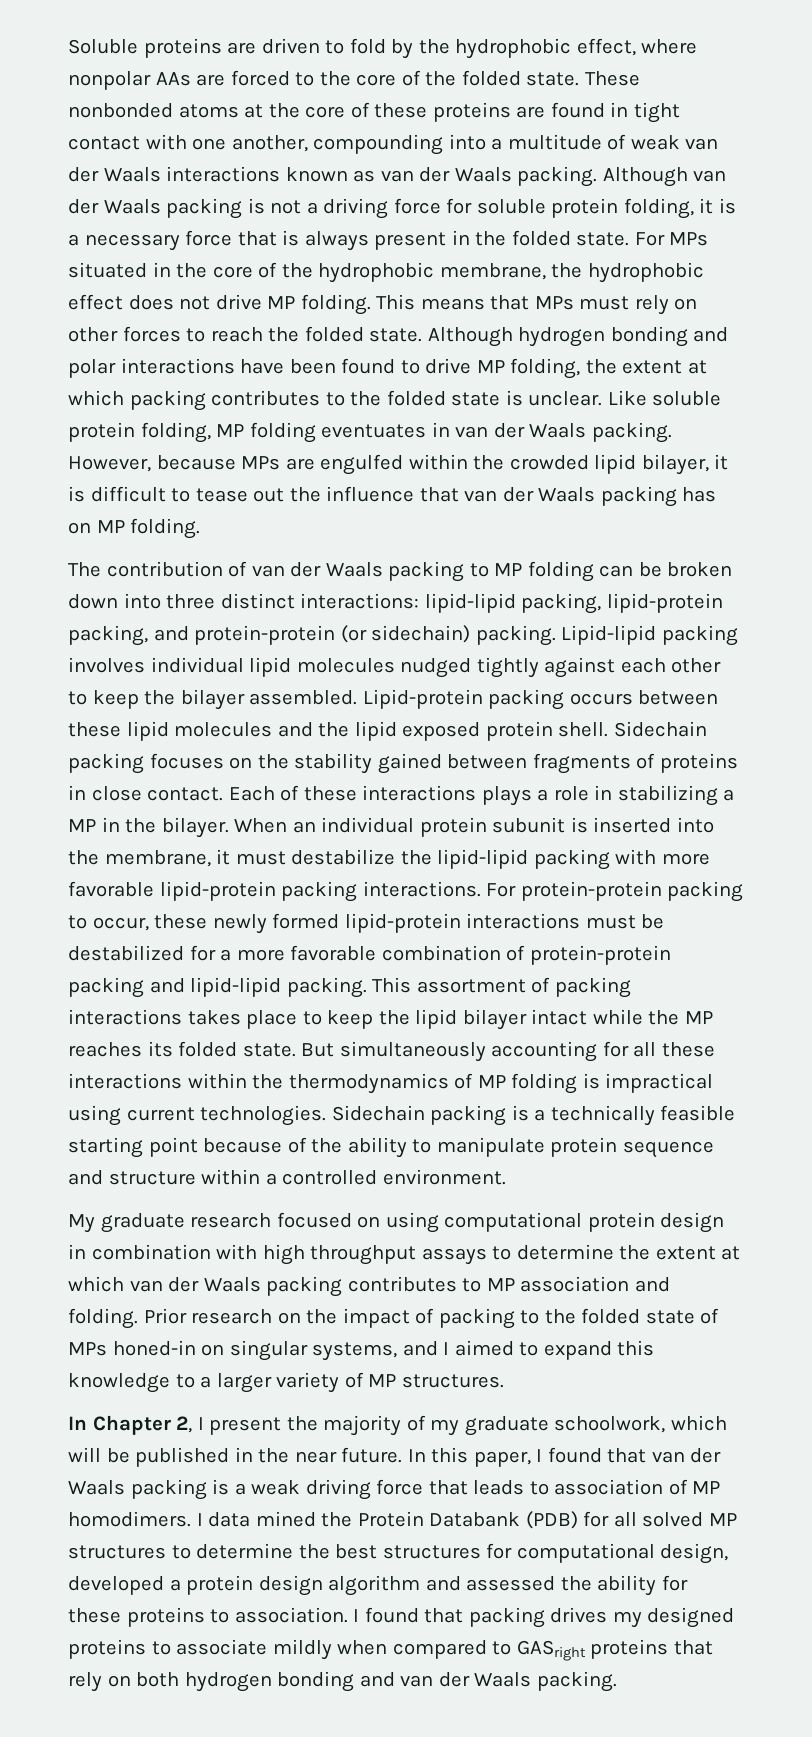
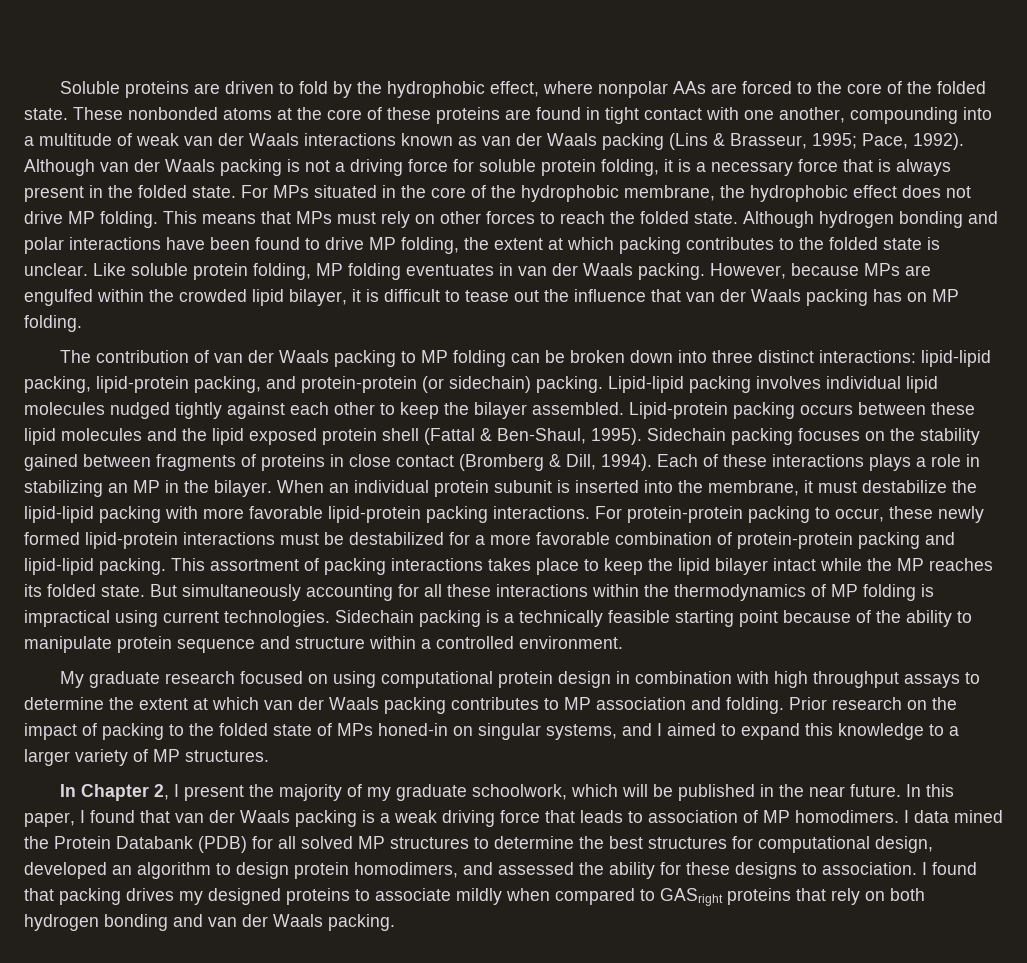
[517,166,598,187] packing. -> [602,133,964,150] packing (Lins & Brasseur, 1995; Pace, 1992).
[558,722,609,737] shell. -> [382,428,642,445] shell (Fattal & Ben-Shaul, 1995).
[147,787,224,801] contact. -> [396,454,652,471] contact (Bromberg & Dill, 1994).
[723,789,735,801] a -> [108,483,128,493] an
[169,1575,421,1596] a protein design algorithm -> [112,862,458,879] an algorithm to design protein homodimers,
[126,1607,205,1627] proteins -> [735,862,797,879] designs

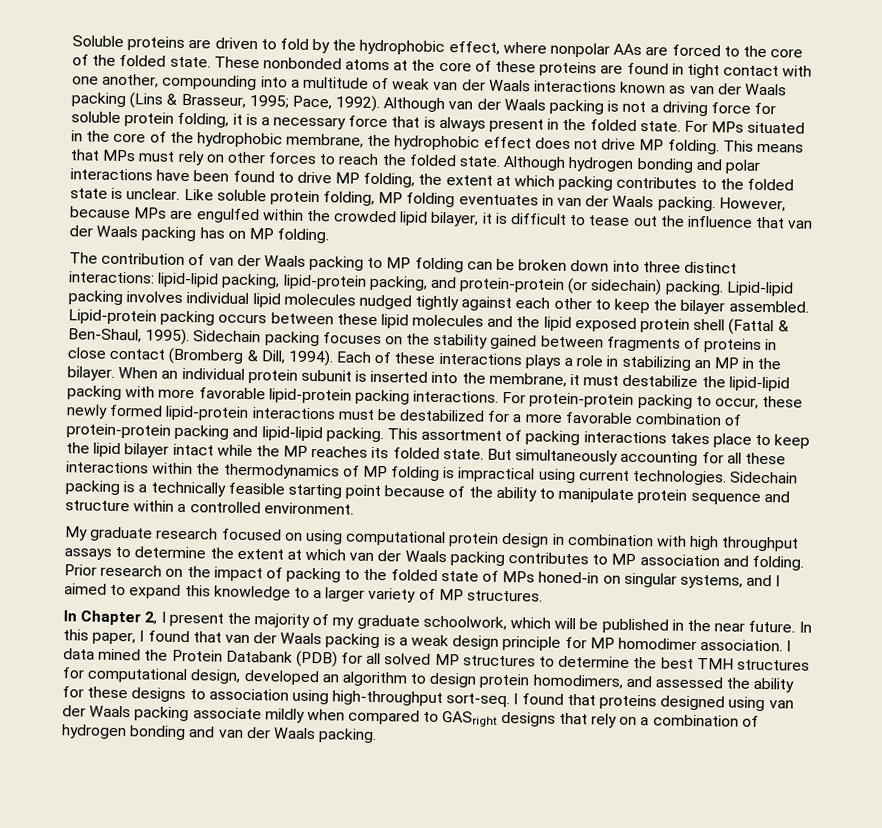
[442,810,899,827] driving force that leads to association of MP homodimers. -> [452,635,784,652] design principle for MP homodimer association.
(643, 842) none -> [696,657,734,670] TMH
[822,862,977,875] [24,888,370,905] association. I found that packing drives my designed proteins to -> [208,688,794,712] [62,705,190,722] association using high-throughput sort-seq. I found that proteins designed using van der Waals packing
[727,888,791,905] proteins -> [500,711,556,727] designs
[890,888,925,901] both -> [640,714,759,727] a combination of

